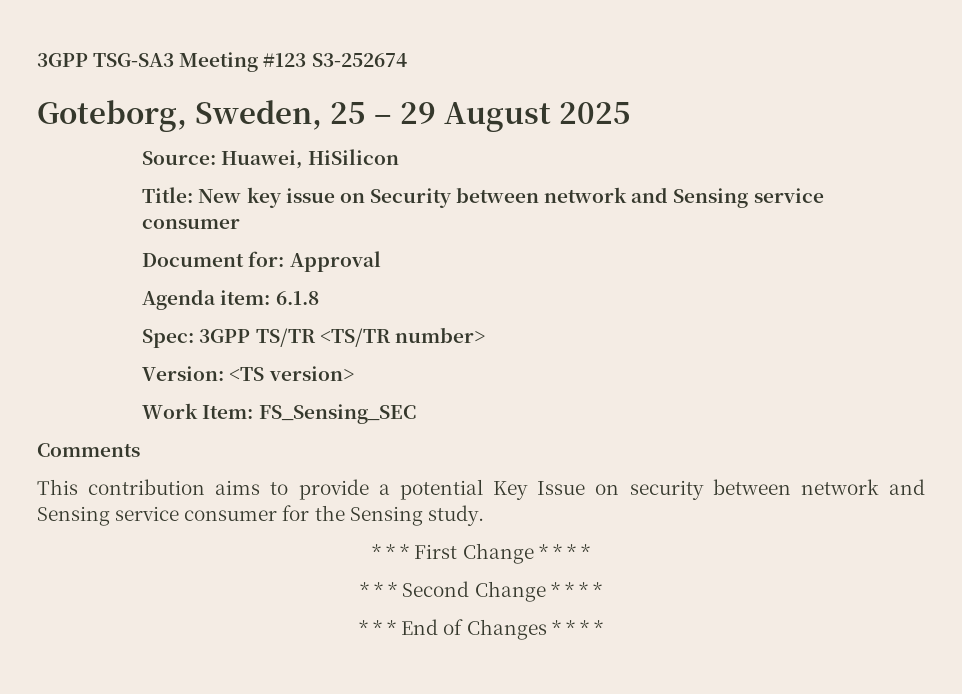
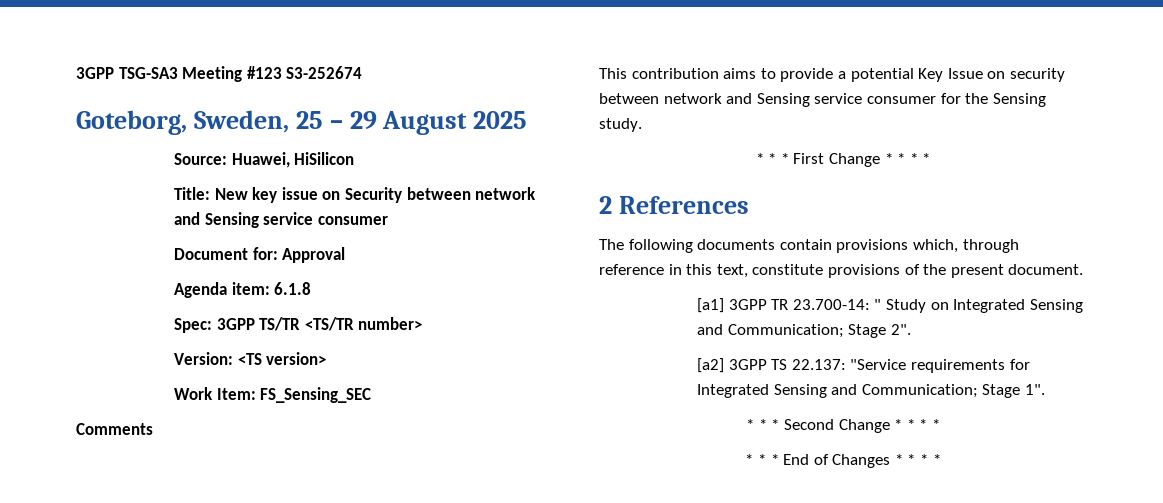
(591, 551) none -> [599,196,749,214] [599,239,1019,253] [599,264,1084,278] [697,298,1083,313] [697,324,911,338] [697,358,1030,373] [697,384,1046,398] // 2 References // The following documents contain provisions which, through reference in this text, constitute provisions of the present document. // [a1] 3GPP TR 23.700-14: " Study on Integrated Sensing and Communication; Stage 2". // [a2] 3GPP TS 22.137: "Service requirements for Integrated Sensing and Communication; Stage 1".

